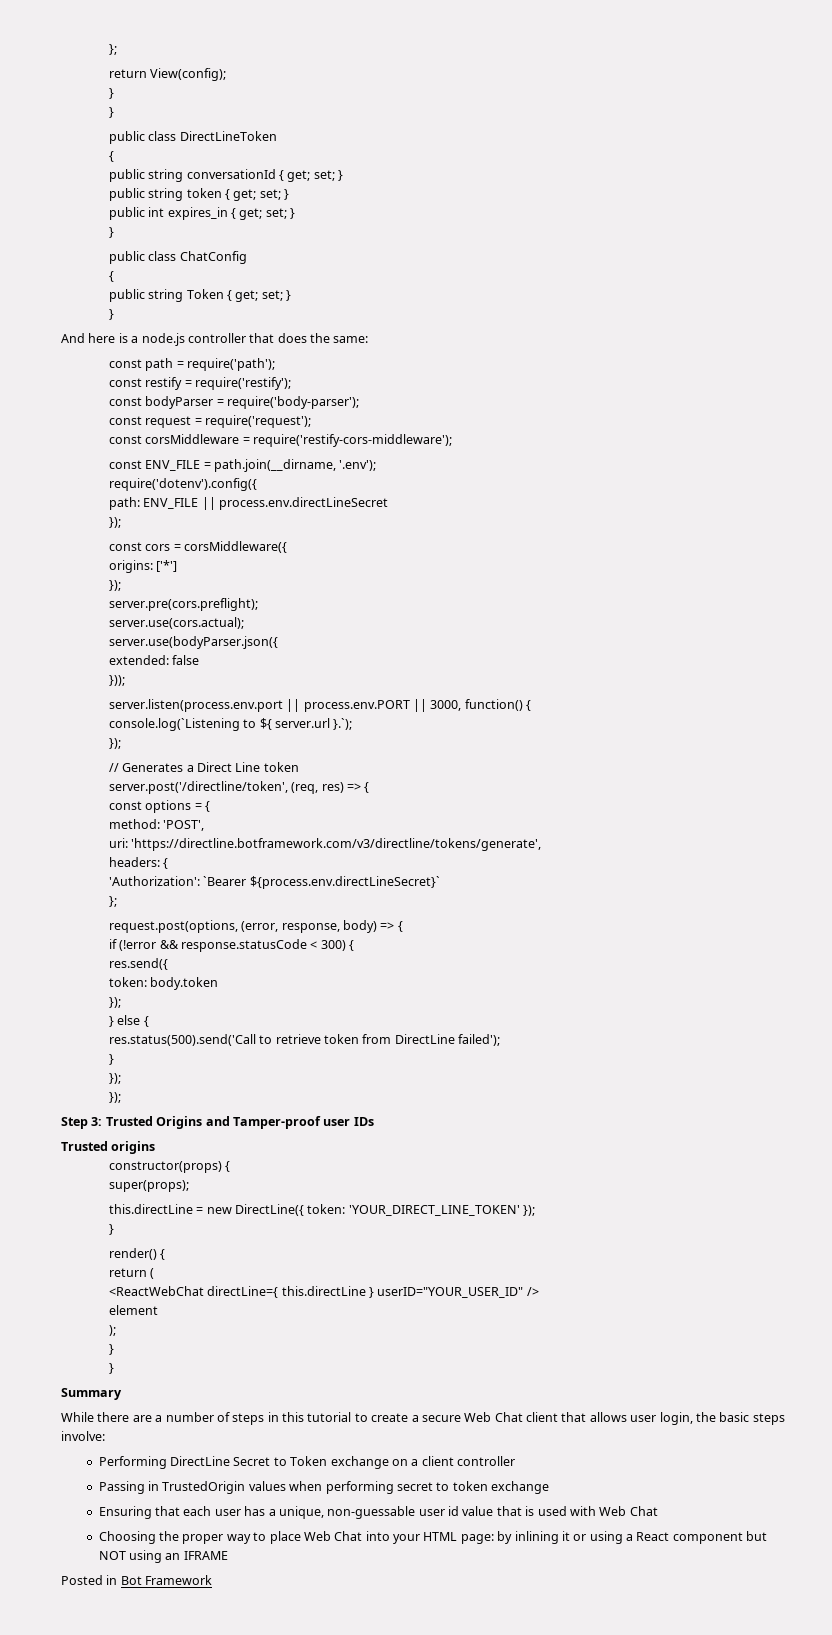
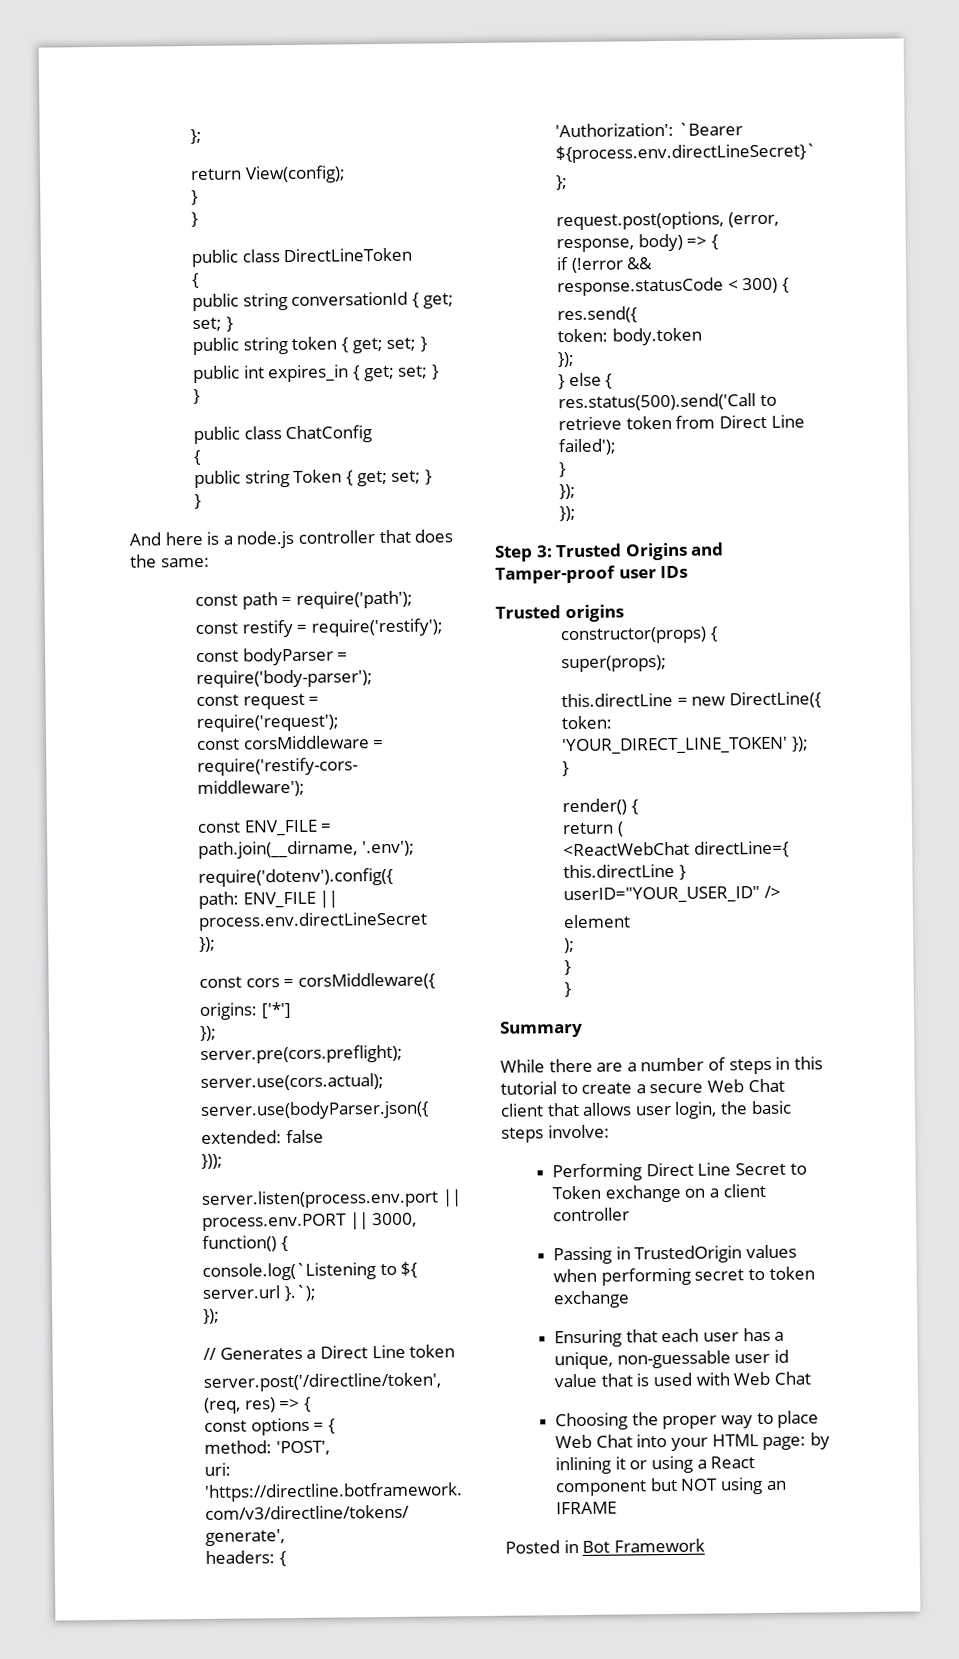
[394,1034,455,1044] DirectLine -> [718,414,805,429] Direct Line
[170,1456,231,1466] DirectLine -> [645,1162,732,1177] Direct Line

